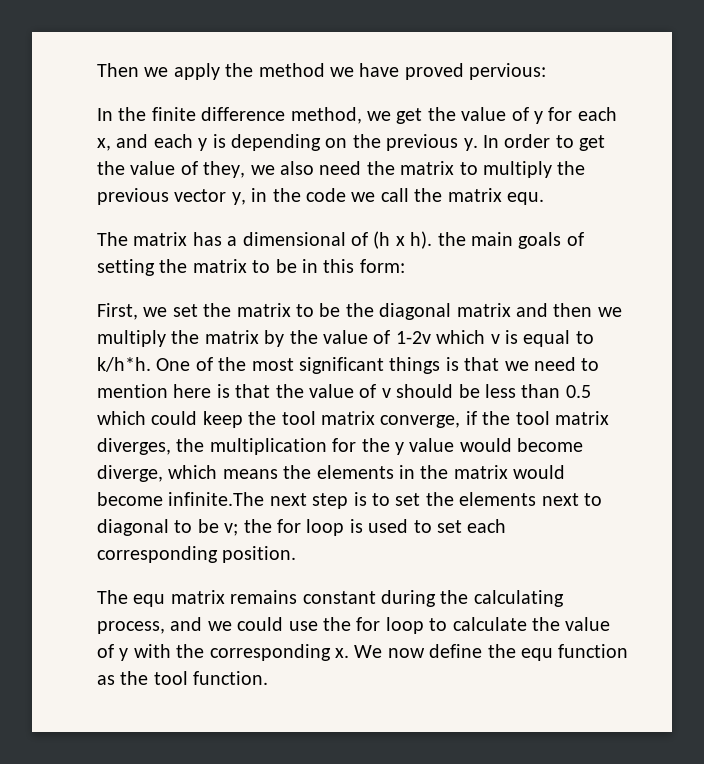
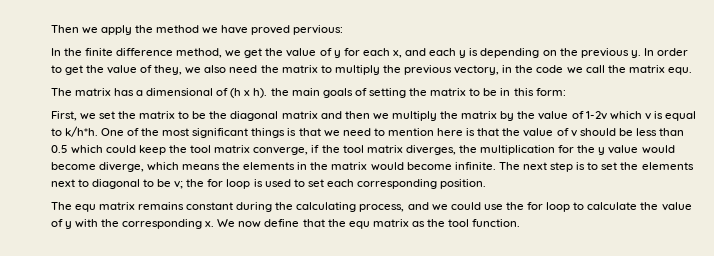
[174,189,246,205] vector y, -> [454,65,500,75] vectory,
[168,492,265,506] infinite.The -> [454,162,520,170] infinite. The
(483, 651) none -> [302,219,325,227] that
[558,644,629,658] function -> [372,219,409,227] matrix

